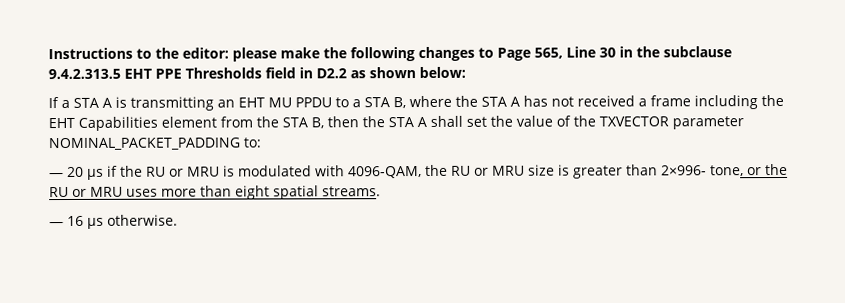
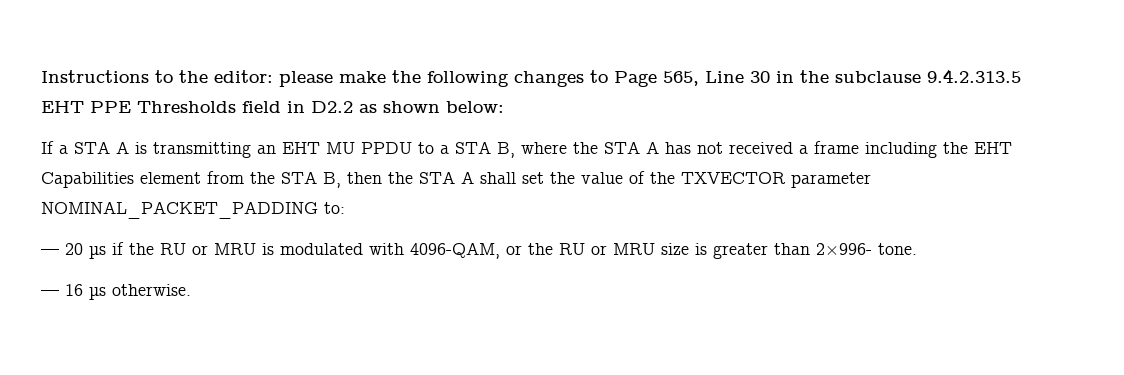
(422, 172) none -> [506,245,522,255] or
[710,163,788,177] [49,185,381,200] tone, or the RU or MRU uses more than eight spatial streams. -> [878,243,917,255] tone.

